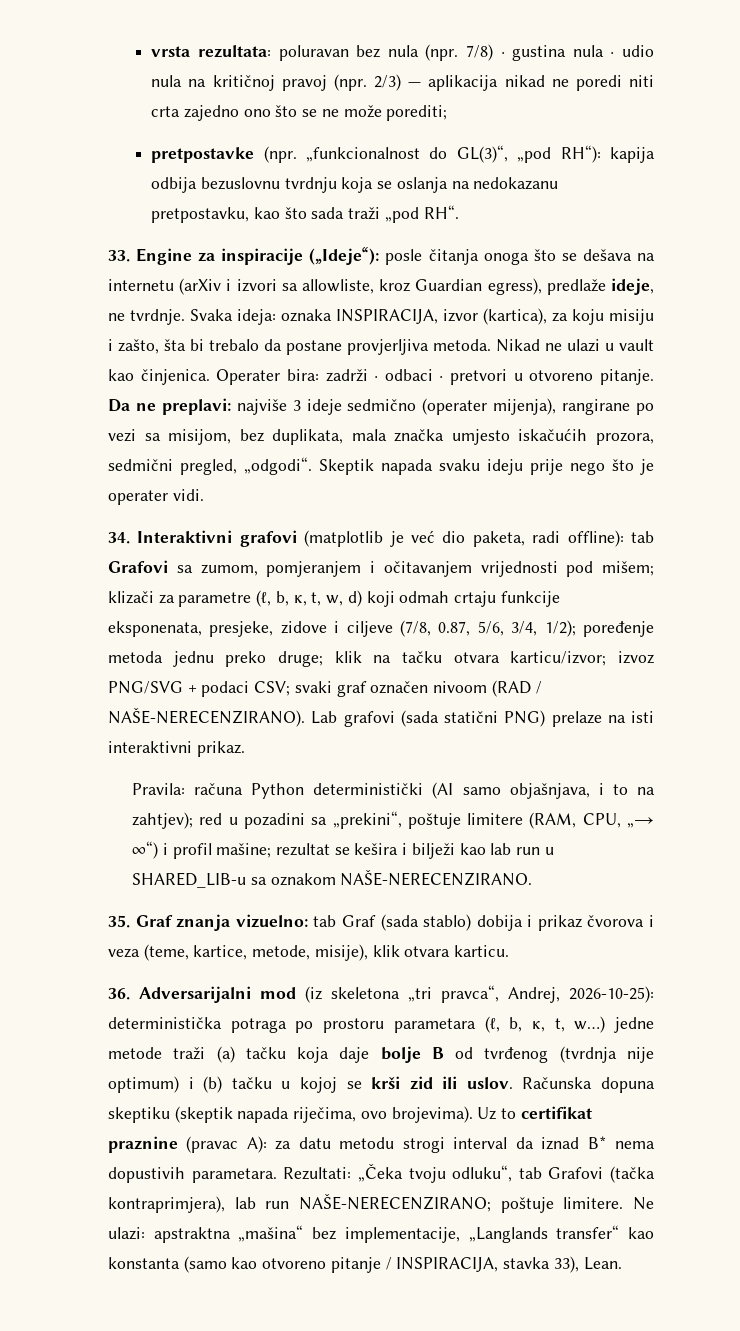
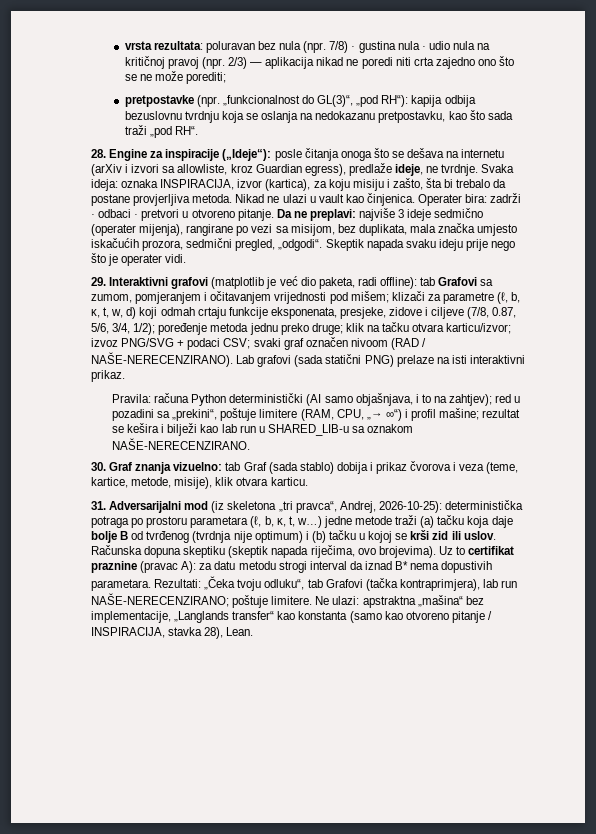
[108,250,131,262] 33. -> [91,149,107,158] 28.
[108,532,131,544] 34. -> [91,277,107,286] 29.
[108,915,131,928] 35. -> [91,462,107,471] 30.
[108,988,131,1000] 36. -> [91,501,107,510] 31.
[553,1256,579,1273] 33), -> [204,627,224,639] 28),

